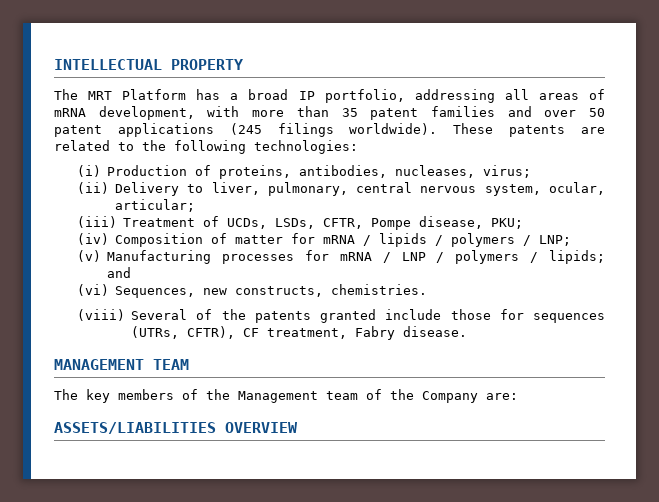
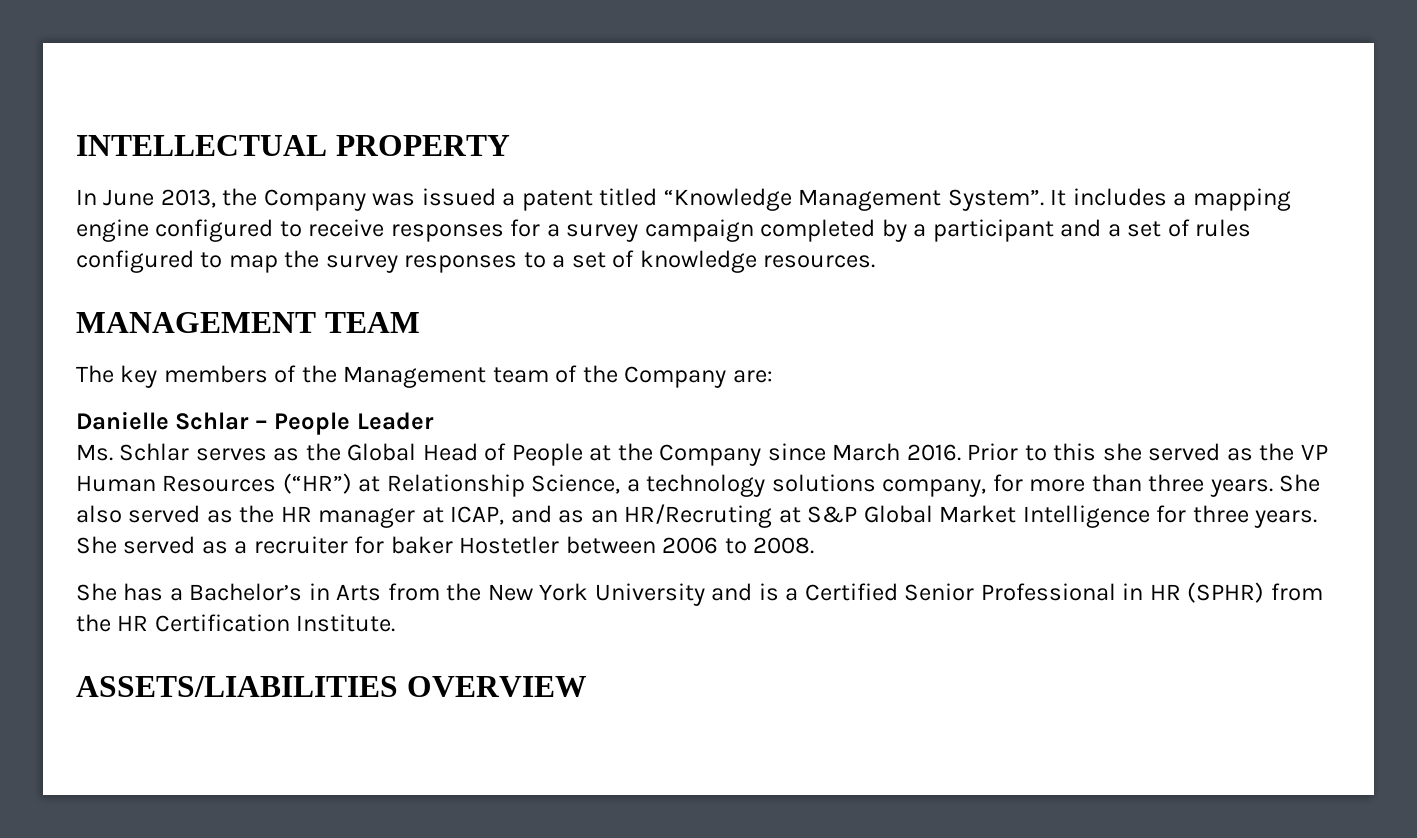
[54,89,605,103] [54,106,605,120] [54,123,605,137] [54,140,358,154] [76,165,532,179] [76,182,605,196] [115,199,196,212] [76,216,524,230] [76,233,572,247] [76,250,605,264] [107,267,132,278] [76,284,428,298] [76,309,605,323] [131,326,468,340] The MRT Platform has a broad IP portfolio, addressing all areas of mRNA development, with more than 35 patent families and over 50 patent applications (245 filings worldwide). These patents are related to the following technologies: // (i) Production of proteins, antibodies, nucleases, virus; // (ii) Delivery to liver, pulmonary, central nervous system, ocular, articular; // (iii) Treatment of UCDs, LSDs, CFTR, Pompe disease, PKU; // (iv) Composition of matter for mRNA / lipids / polymers / LNP; // (v) Manufacturing processes for mRNA / LNP / polymers / lipids; and // (vi) Sequences, new constructs, chemistries. // (viii) Several of the patents granted include those for sequences (UTRs, CFTR), CF treatment, Fabry disease. -> [76,188,1291,211] [76,219,1252,242] [76,250,876,273] In June 2013, the Company was issued a patent titled “Knowledge Management System”. It includes a mapping engine configured to receive responses for a survey campaign completed by a participant and a set of rules configured to map the survey responses to a set of knowledge resources.
(518, 396) none -> [76,411,434,435] [76,443,1328,466] [76,473,1321,497] [76,504,1318,528] [76,536,815,554] [76,582,1323,606] [76,614,396,632] // Danielle Schlar – People Leader // Ms. Schlar serves as the Global Head of People at the Company since March 2016. Prior to this she served as the VP Human Resources (“HR”) at Relationship Science, a technology solutions company, for more than three years. She also served as the HR manager at ICAP, and as an HR/Recruting at S&P Global Market Intelligence for three years. She served as a recruiter for baker Hostetler between 2006 to 2008. // She has a Bachelor’s in Arts from the New York University and is a Certified Senior Professional in HR (SPHR) from the HR Certification Institute.

